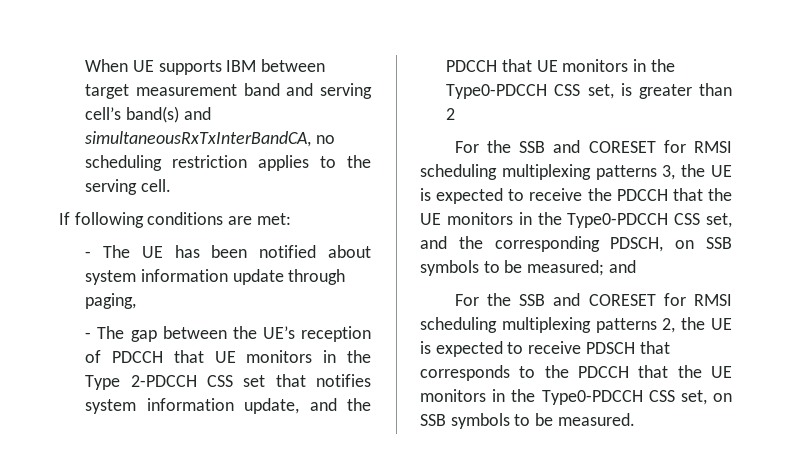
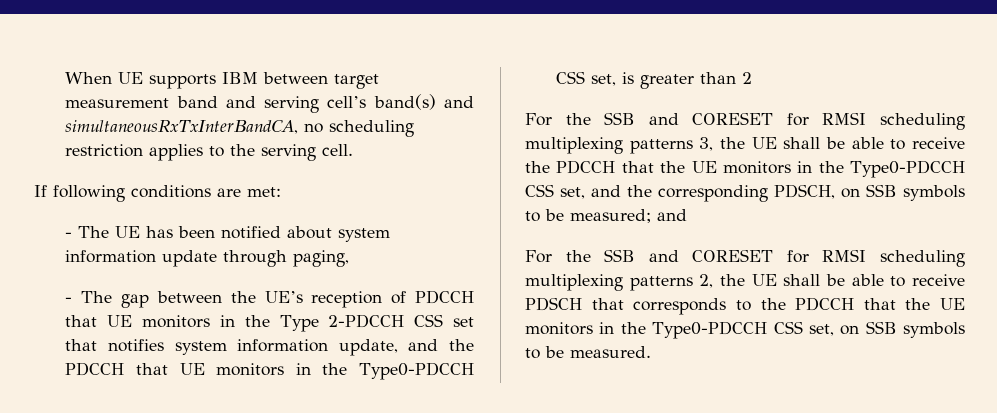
[420,188,504,204] is expected -> [783,137,884,149] shall be able
[420,341,503,357] is expected -> [783,274,884,286] shall be able

